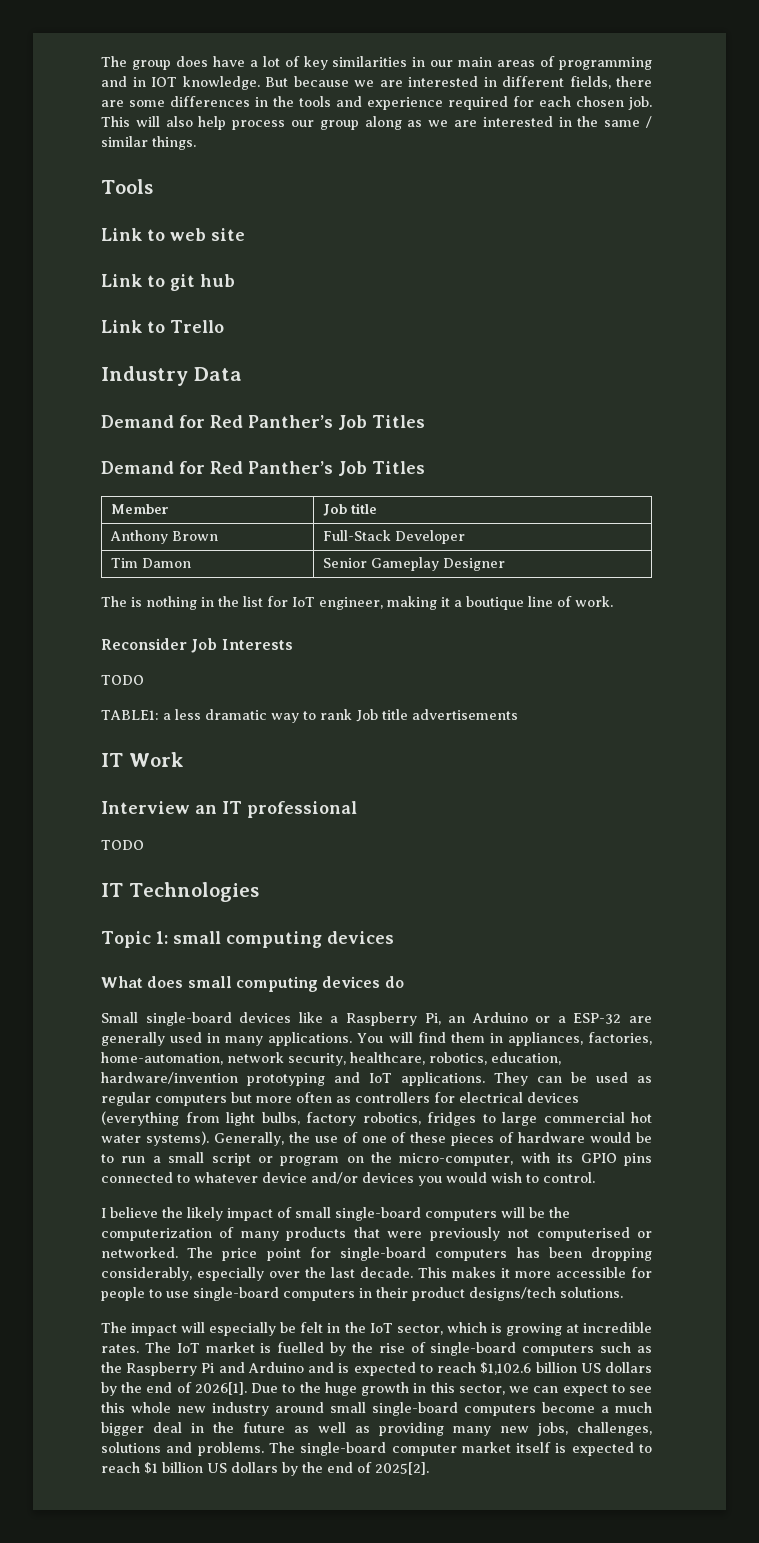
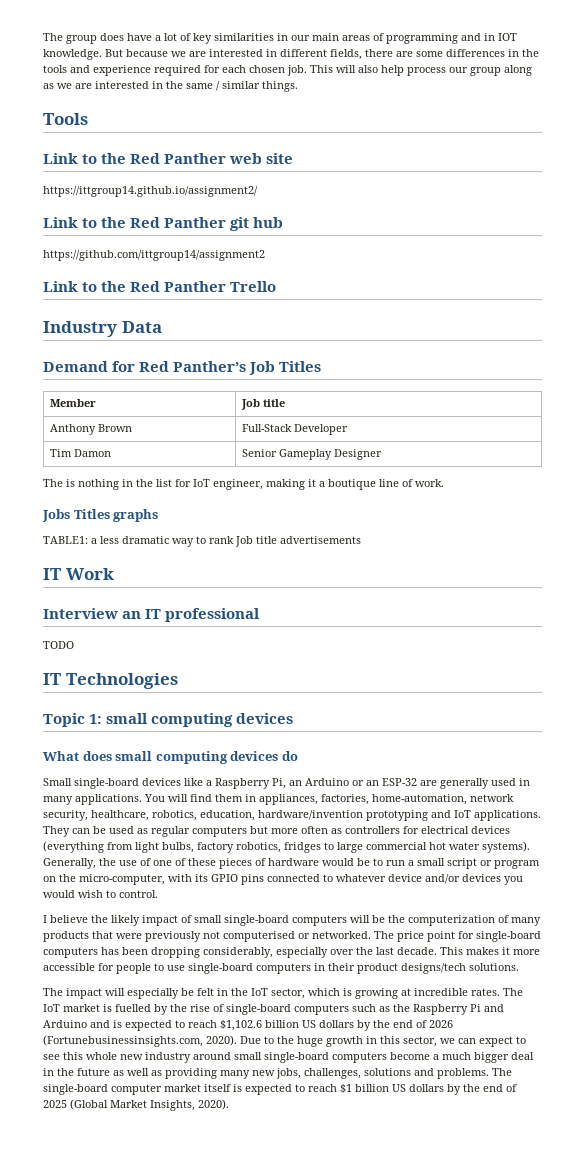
(165, 235) none -> [101,153,227,164] the Red Panther
[101,274,165,287] // Link to -> [43,186,258,197] [43,217,227,228] // https://ittgroup14.github.io/assignment2/ // Link to the Red Panther
[101,320,165,333] // Link to -> [43,250,265,261] [43,281,227,292] // https://github.com/ittgroup14/assignment2 // Link to the Red Panther
[101,461,425,476] // Demand for Red Panther’s Job Titles -> (322, 366) none
[101,638,293,653] [101,675,144,685] Reconsider Job Interests // TODO -> [42,509,159,522] Jobs Titles graphs
[557,1016,566,1023] a -> [366,780,379,786] an
[194,1382,247,1395] 2026[1]. -> [429,1020,453,1028] [43,1035,237,1047] 2026 (Fortunebusinessinsights.com, 2020).
[375,1462,429,1475] 2025[2]. -> [43,1099,229,1111] 2025 (Global Market Insights, 2020).

